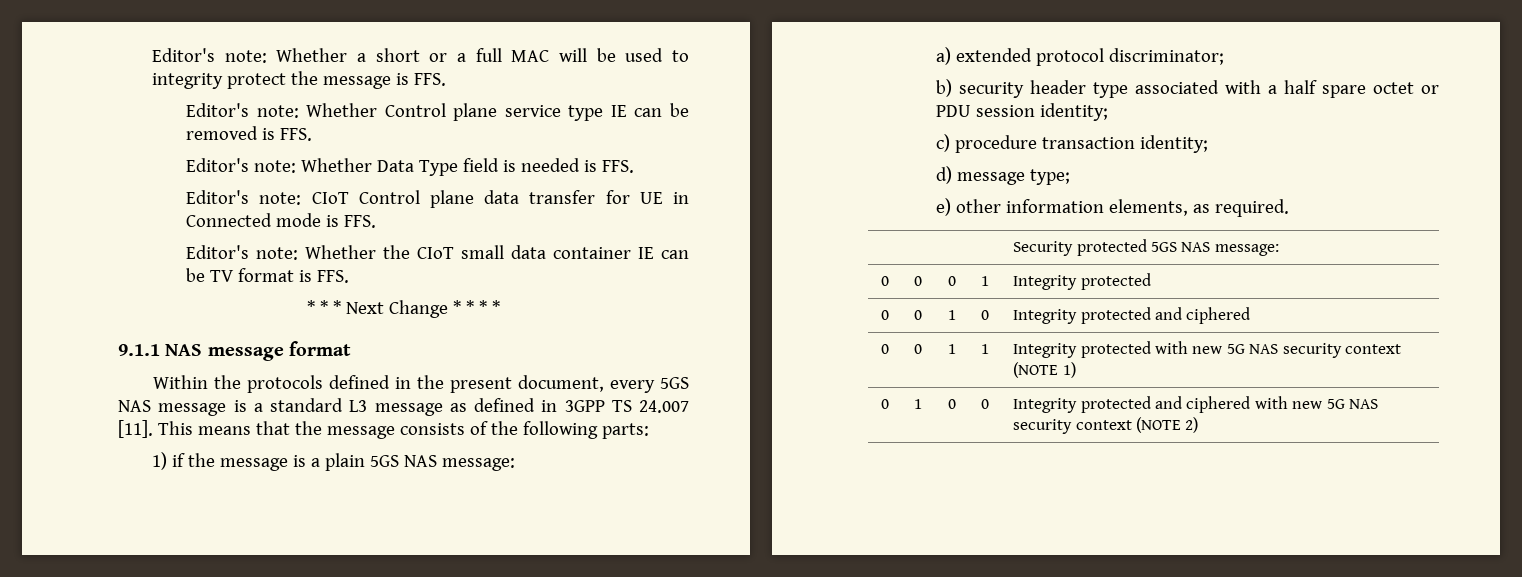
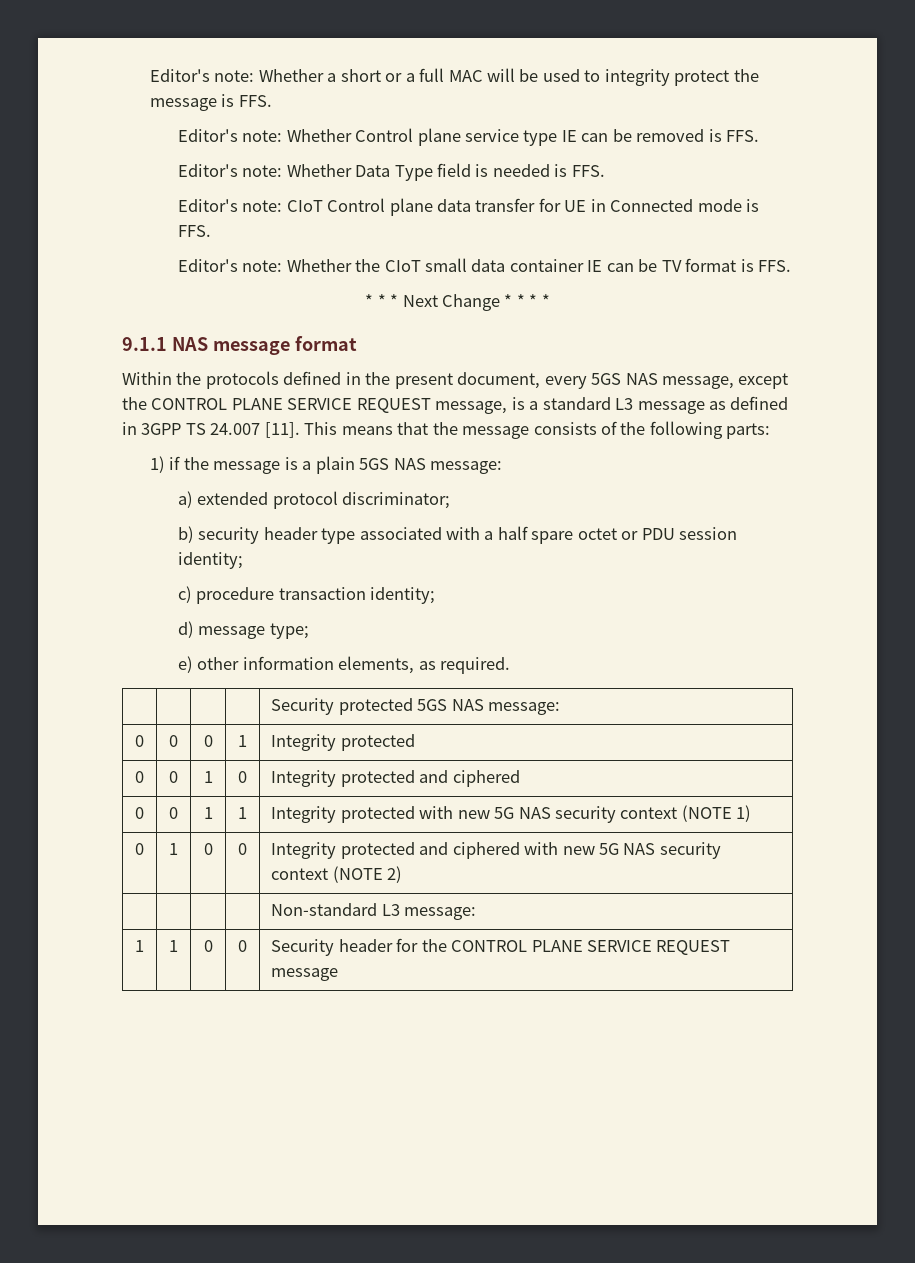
[158,403,227,416] message -> [662,373,789,389] [122,397,508,414] message, except the CONTROL PLANE SERVICE REQUEST message,
(1199, 425) none -> [271,903,477,920] [135,940,144,952] [169,940,178,952] [203,940,213,952] [238,940,247,952] [271,938,731,956] [271,968,339,981] // | | | | Non-standard L3 message: // 1 | 1 | 0 | 0 | Security header for the CONTROL PLANE SERVICE REQUEST message

